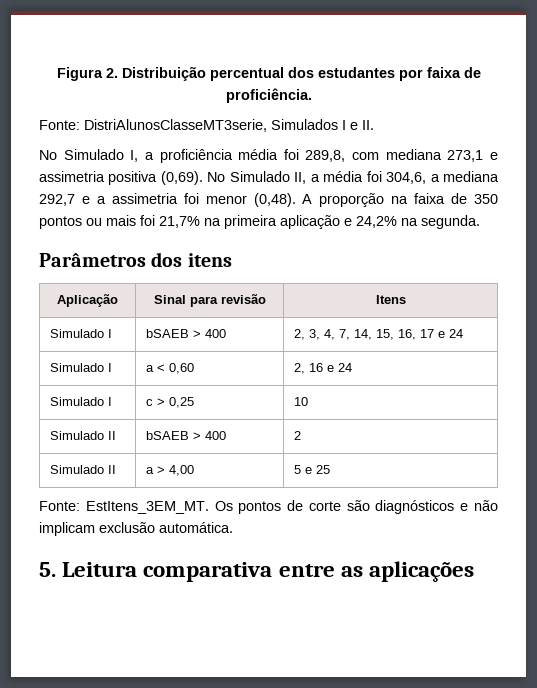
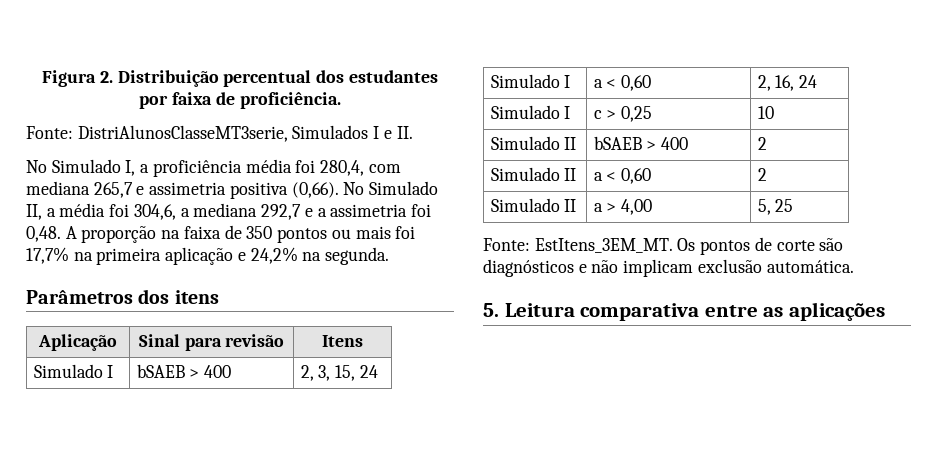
[305,150,346,162] 289,8, -> [320,160,365,176] 280,4,
[447,150,484,162] 273,1 -> [93,182,133,198] 265,7
[160,171,203,185] (0,69). -> [291,182,339,198] (0,66).
[205,193,296,207] menor (0,48). -> [26,226,61,242] 0,48.
[159,216,200,228] 21,7% -> [26,247,69,264] 17,7%
[323,329,445,340] 4, 7, 14, 15, 16, 17 e -> [335,365,356,381] 15,
[308,363,334,372] 16 e -> [775,75,795,91] 16,
(301, 435) none -> [490,167,577,181] [593,168,652,184] [757,168,767,181] // Simulado II | a < 0,60 | 2
[293,465,312,474] 5 e -> [757,199,771,215] 5,

